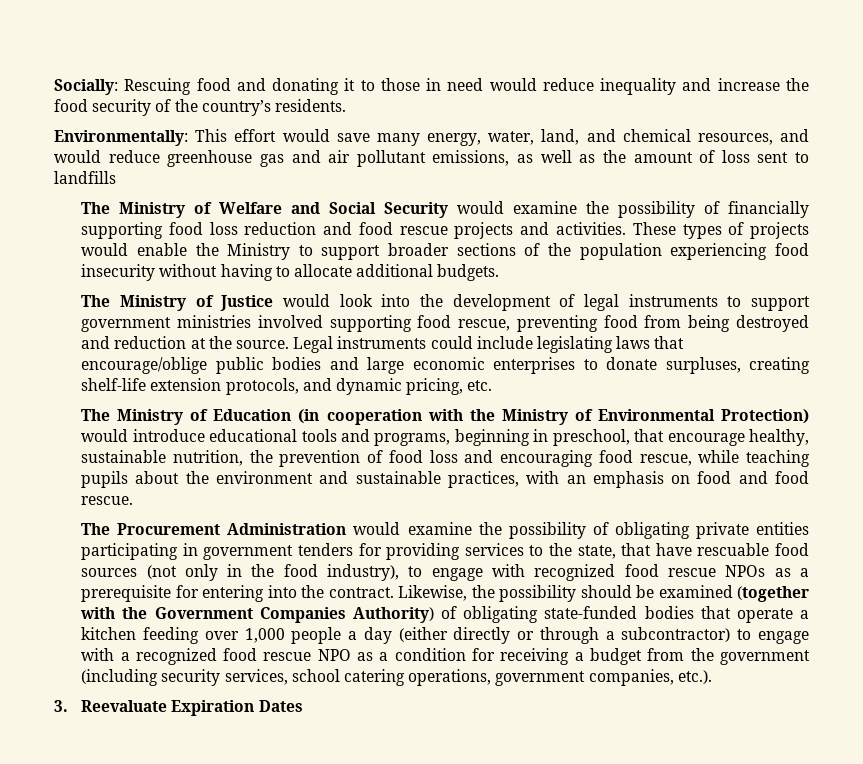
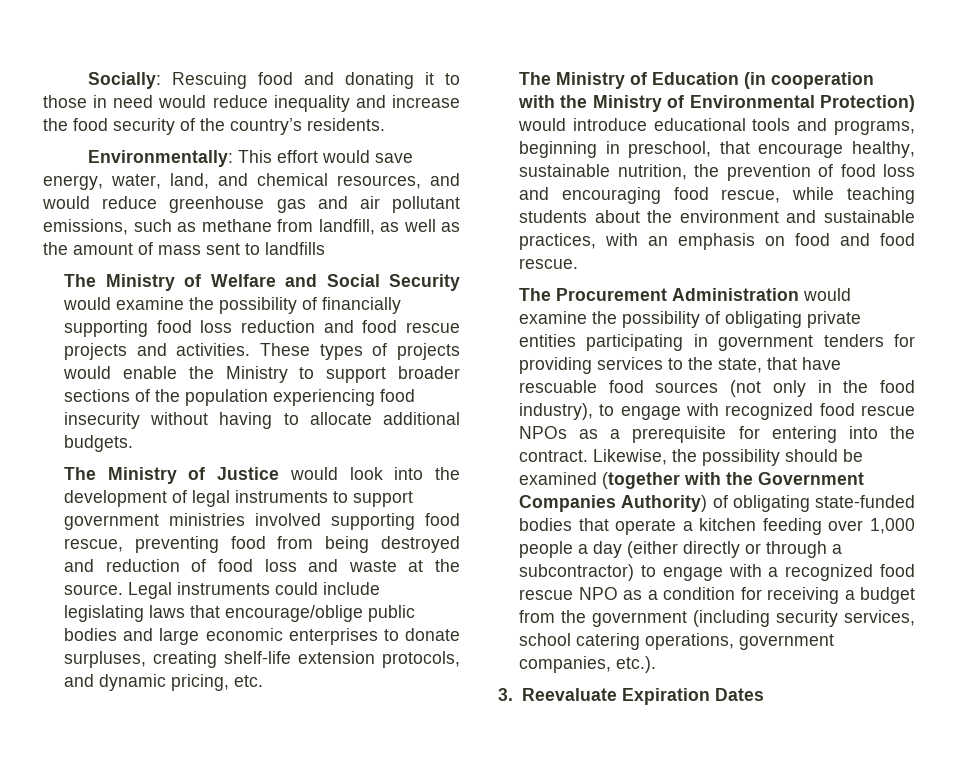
[376,133,420,146] many -> (413, 158) none
(510, 158) none -> [133,219,375,235] such as methane from landfill,
[721,150,750,163] loss -> [158,245,201,255] mass
(187, 342) none -> [191,559,397,572] of food loss and waste
[81,471,129,488] pupils -> [519,210,588,223] students

